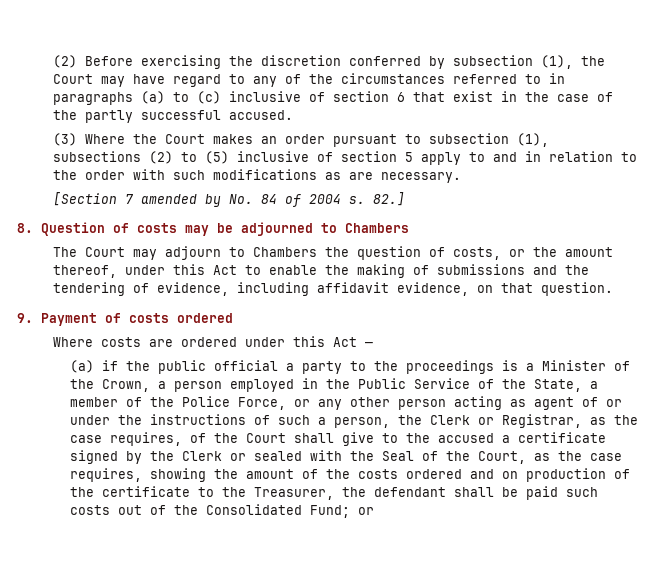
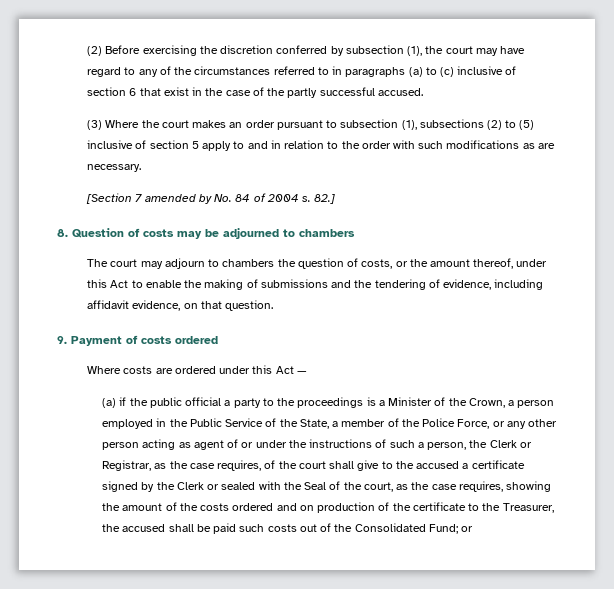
[52,74,93,84] Court -> [445,46,473,54] court
[164,134,205,144] Court -> [161,120,189,128] court
[345,223,409,233] Chambers -> [299,229,355,237] chambers
[84,247,125,257] Court -> [110,259,138,267] court
[252,247,317,257] Chambers -> [222,259,275,267] chambers
[246,433,287,443] Court -> [298,461,326,469] court
[478,451,527,464] Court, -> [363,482,393,492] court,
[374,487,447,497] defendant -> [122,524,166,532] accused

